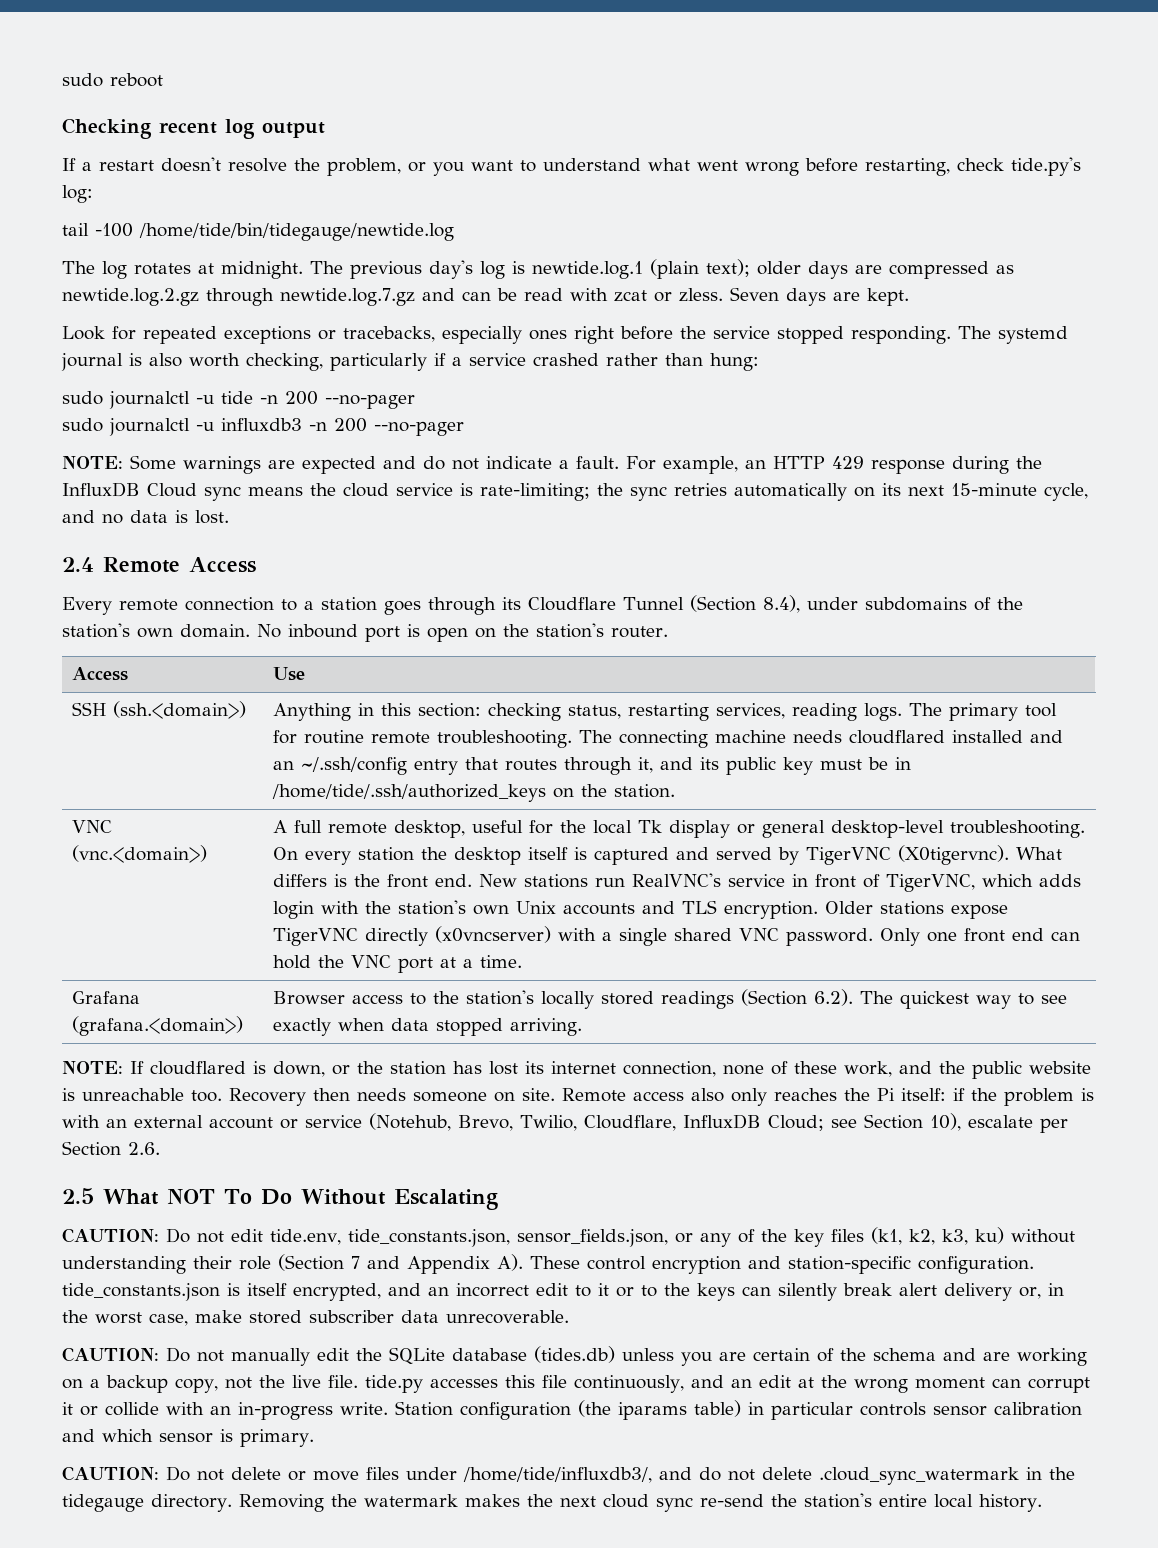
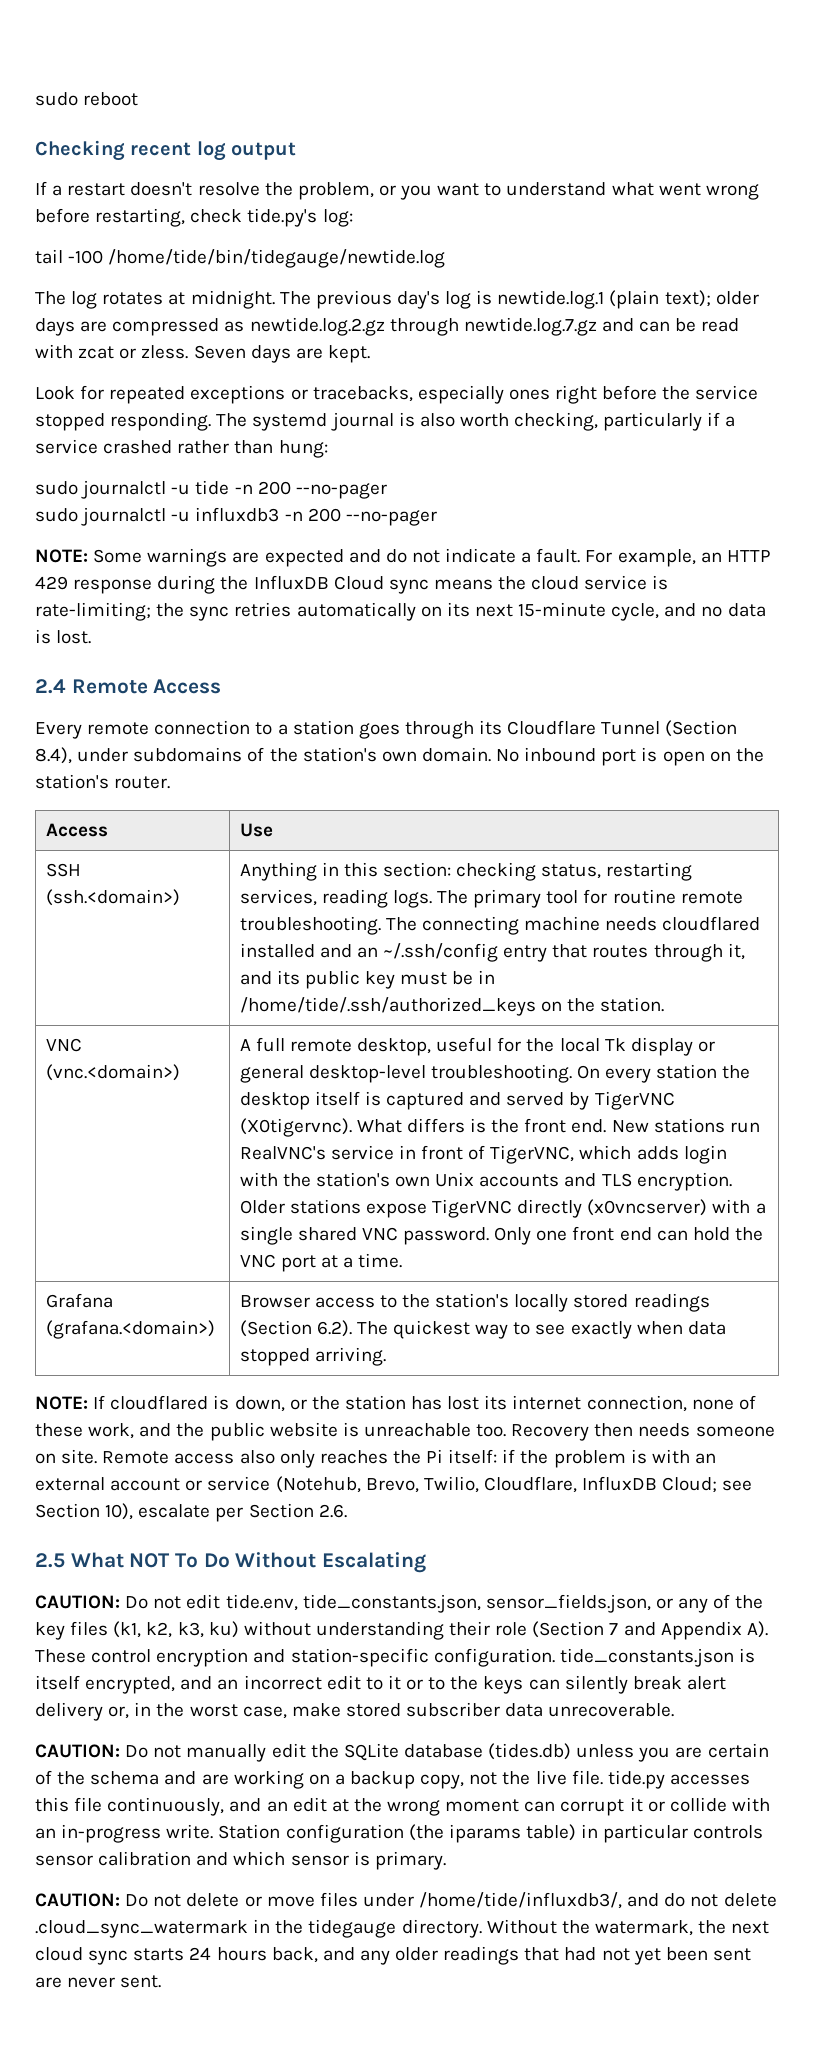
[238,1493,1042,1512] Removing the watermark makes the next cloud sync re-send the station's entire local history. -> [486,1919,770,1936] [35,1946,751,1965] [35,1975,162,1988] Without the watermark, the next cloud sync starts 24 hours back, and any older readings that had not yet been sent are never sent.

